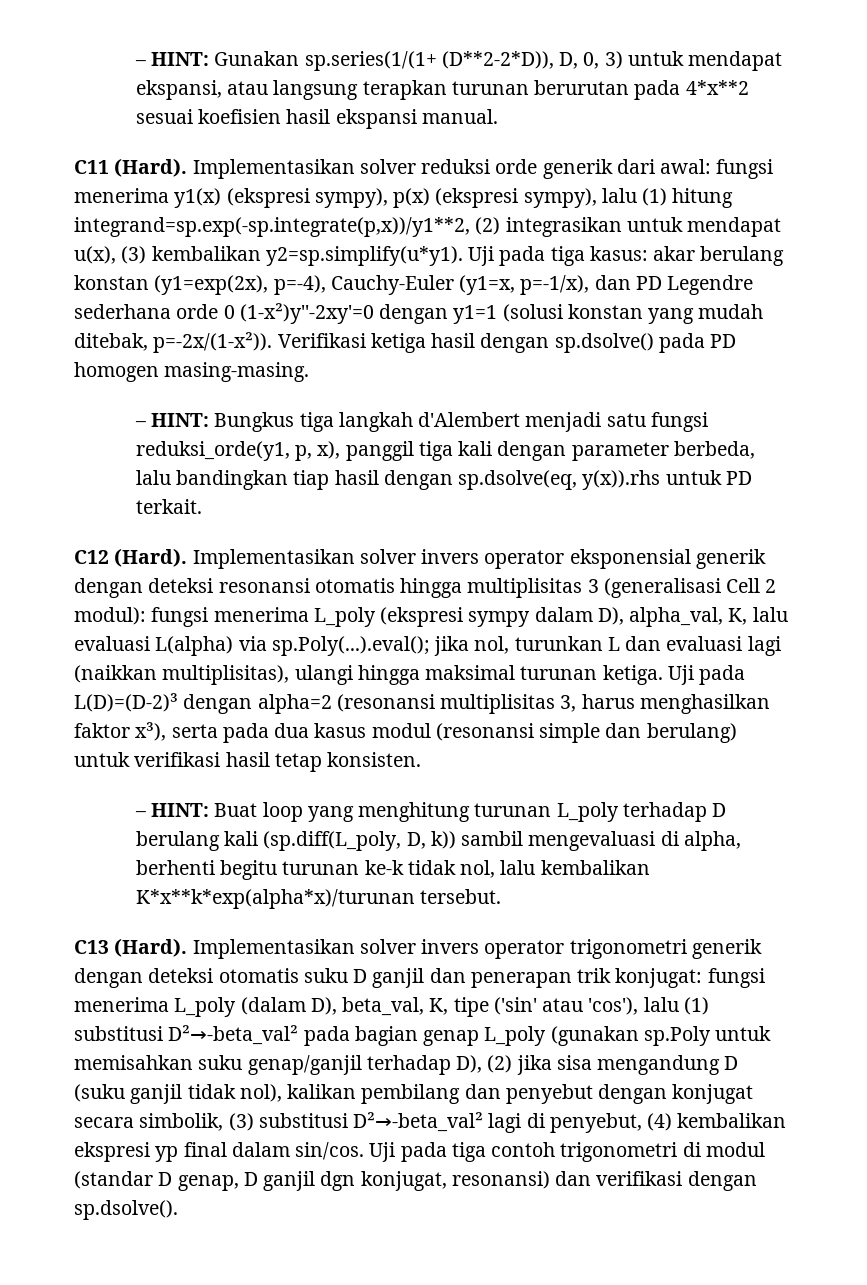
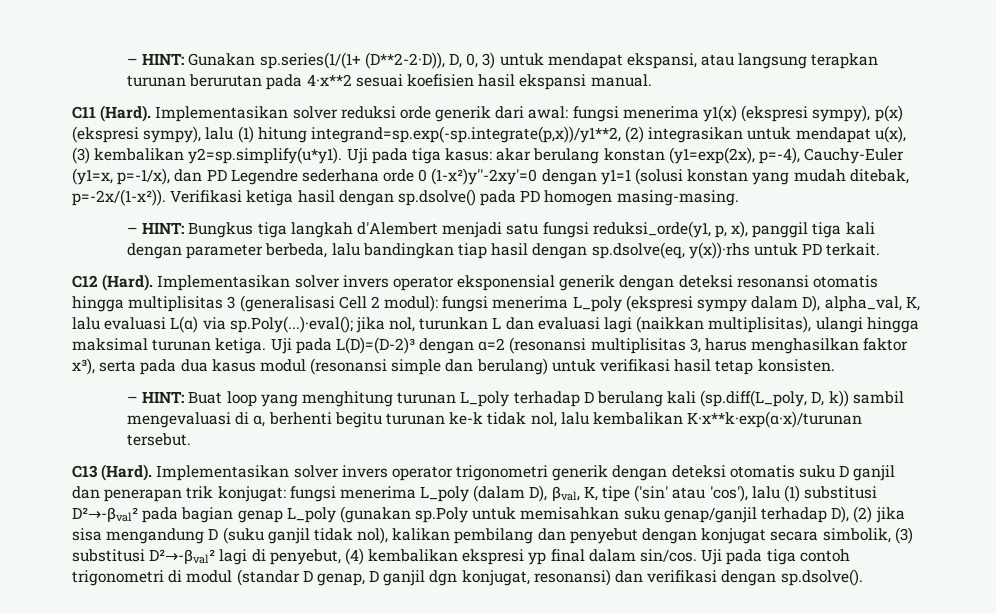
[441,51,554,69] (D**2-2*D)), -> [364,52,445,69] (D**2-2·D)),
[685,80,749,95] 4*x**2 -> [306,74,352,86] 4·x**2
[582,470,661,490] y(x)).rhs -> [688,242,750,259] y(x))·rhs
[155,636,430,656] L(alpha) via sp.Poly(...).eval(); -> [170,316,353,333] L(α) via sp.Poly(...)·eval();
[257,694,332,714] alpha=2 -> [478,338,506,351] α=2
[684,831,742,851] alpha, -> [253,415,266,427] α,
[135,889,415,909] K*x**k*exp(alpha*x)/turunan -> [687,411,863,428] K·x**k·exp(α·x)/turunan
[342,997,425,1016] beta_val, -> [551,486,580,501] βval,
[168,1025,299,1045] D²→-beta_val² -> [72,507,138,522] D²→-βval²
[353,1112,484,1132] D²→-beta_val² -> [149,549,216,564] D²→-βval²

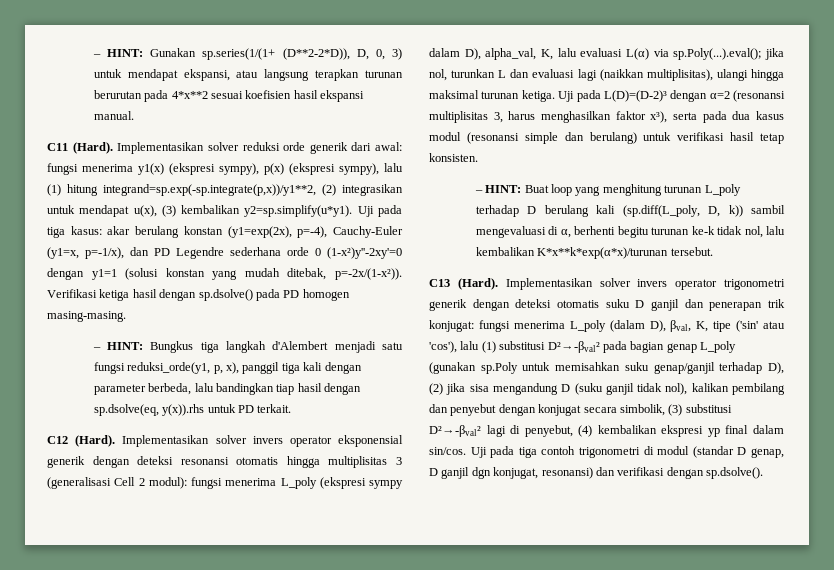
[364,52,445,69] (D**2-2·D)), -> [282,48,350,60] (D**2-2*D)),
[306,74,352,86] 4·x**2 -> [171,91,208,99] 4*x**2
[688,242,750,259] y(x))·rhs -> [162,404,205,416] y(x)).rhs
[229,316,353,333] sp.Poly(...)·eval(); -> [673,48,762,60] sp.Poly(...).eval();
[687,411,863,428] K·x**k·exp(α·x)/turunan -> [537,247,669,259] K*x**k*exp(α*x)/turunan

